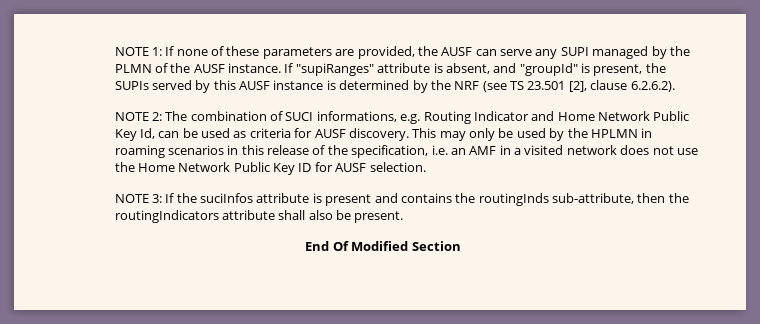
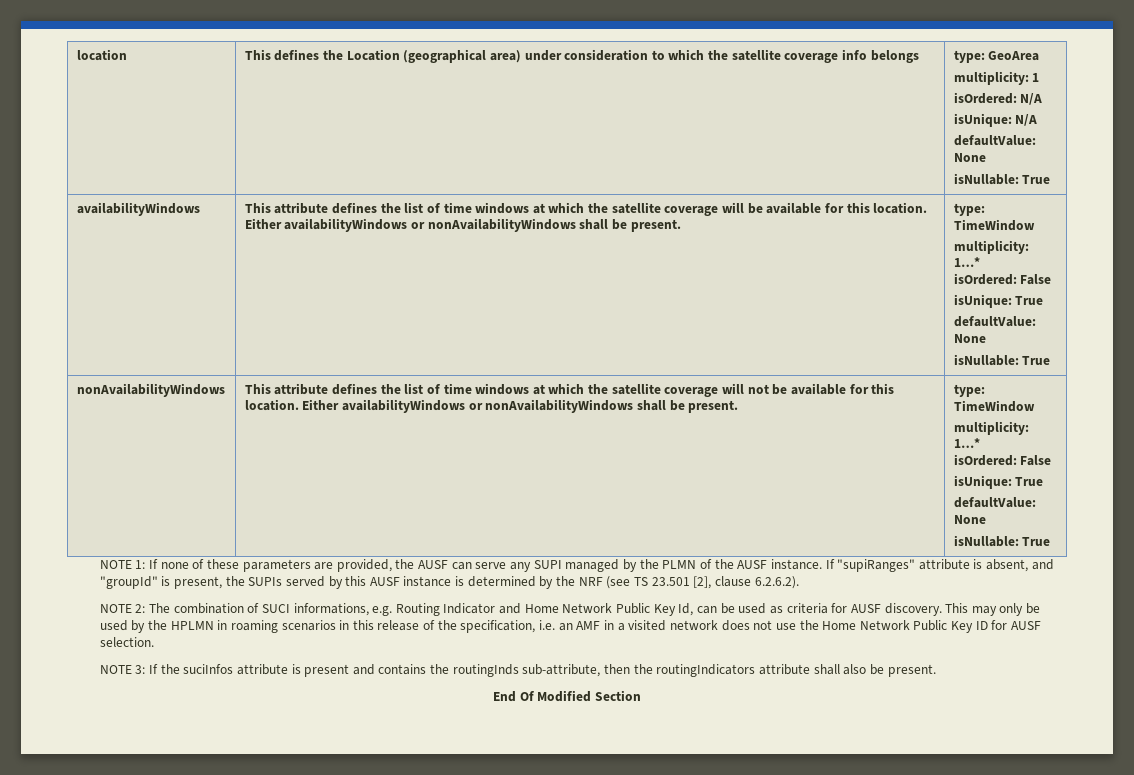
(114, 51) none -> [76,49,127,61] [244,49,919,63] [953,50,1040,63] [953,71,1040,85] [953,92,1043,105] [953,113,1038,127] [953,135,1036,146] [953,153,986,162] [953,173,1051,185] [76,202,200,216] [244,202,928,216] [244,218,681,232] [953,203,985,216] [953,219,1035,231] [953,240,1029,254] [953,257,980,267] [953,273,1052,285] [953,294,1044,308] [953,316,1036,327] [953,334,986,343] [953,354,1051,366] [76,383,225,397] [244,383,895,397] [244,399,739,413] [953,384,985,397] [953,400,1035,412] [953,421,1029,435] [953,438,980,448] [953,454,1052,466] [953,475,1044,489] [953,497,1036,508] [953,515,986,524] [953,535,1051,547] location | This defines the Location (geographical area) under consideration to which the satellite coverage info belongs | type: GeoArea // multiplicity: 1 // isOrdered: N/A // isUnique: N/A // defaultValue: None // isNullable: True // availabilityWindows | This attribute defines the list of time windows at which the satellite coverage will be available for this location. Either availabilityWindows or nonAvailabilityWindows shall be present. | type: TimeWindow // multiplicity: 1…* // isOrdered: False // isUnique: True // defaultValue: None // isNullable: True // nonAvailabilityWindows | This attribute defines the list of time windows at which the satellite coverage will not be available for this location. Either availabilityWindows or nonAvailabilityWindows shall be present. | type: TimeWindow // multiplicity: 1…* // isOrdered: False // isUnique: True // defaultValue: None // isNullable: True //

